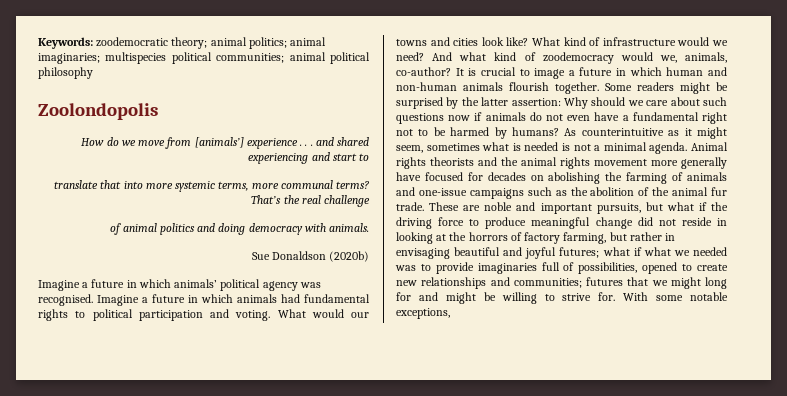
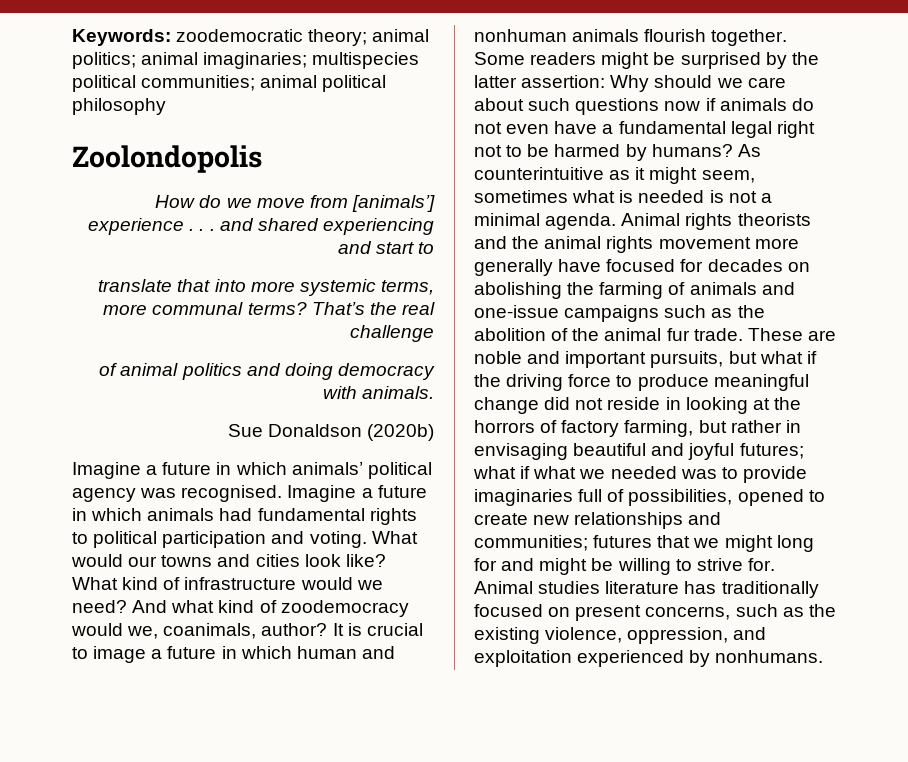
[685,52,727,63] [396,67,451,76] animals, co-author? -> [163,623,328,639] coanimals, author?
[396,82,457,91] non-human -> [474,29,567,42] nonhuman
(699, 116) none -> [730,121,772,138] legal
[623,292,728,301] [396,308,450,319] With some notable exceptions, -> [474,581,819,598] [474,604,836,621] [474,627,767,644] [474,650,824,667] Animal studies literature has traditionally focused on present concerns, such as the existing violence, oppression, and exploitation experienced by nonhumans.

